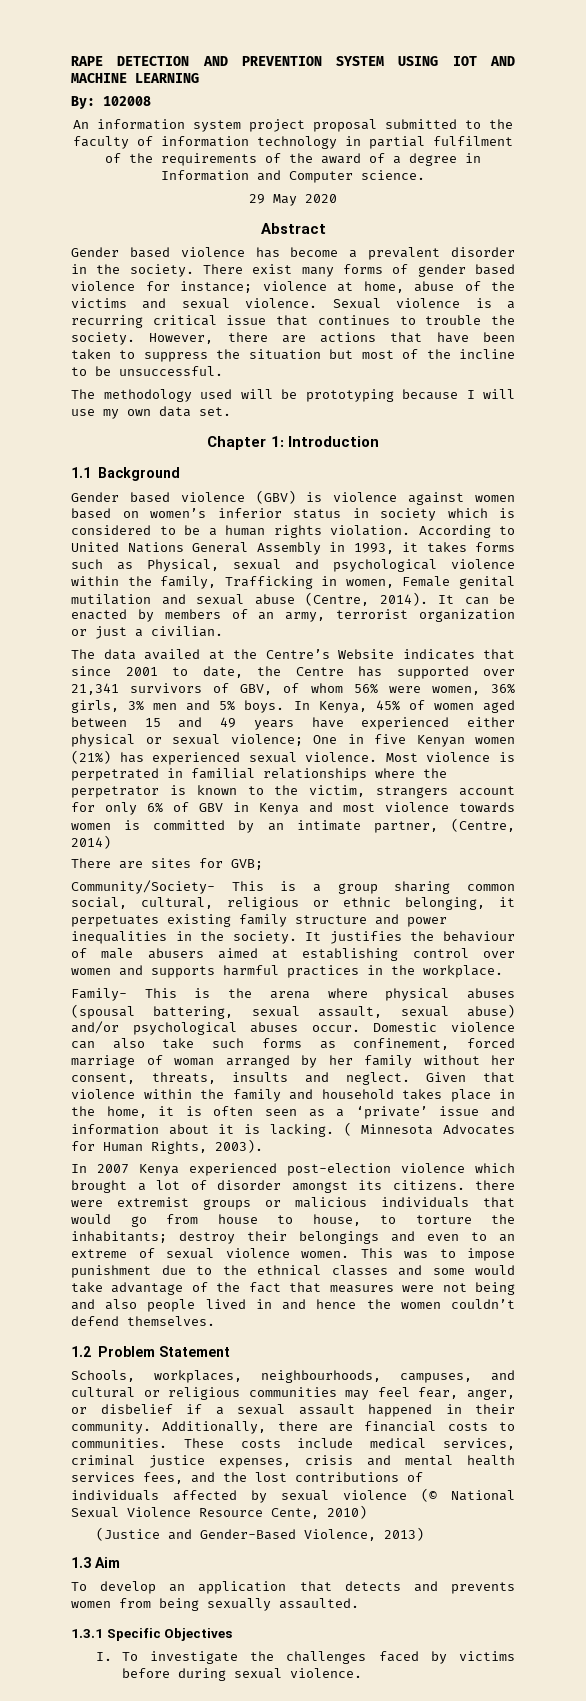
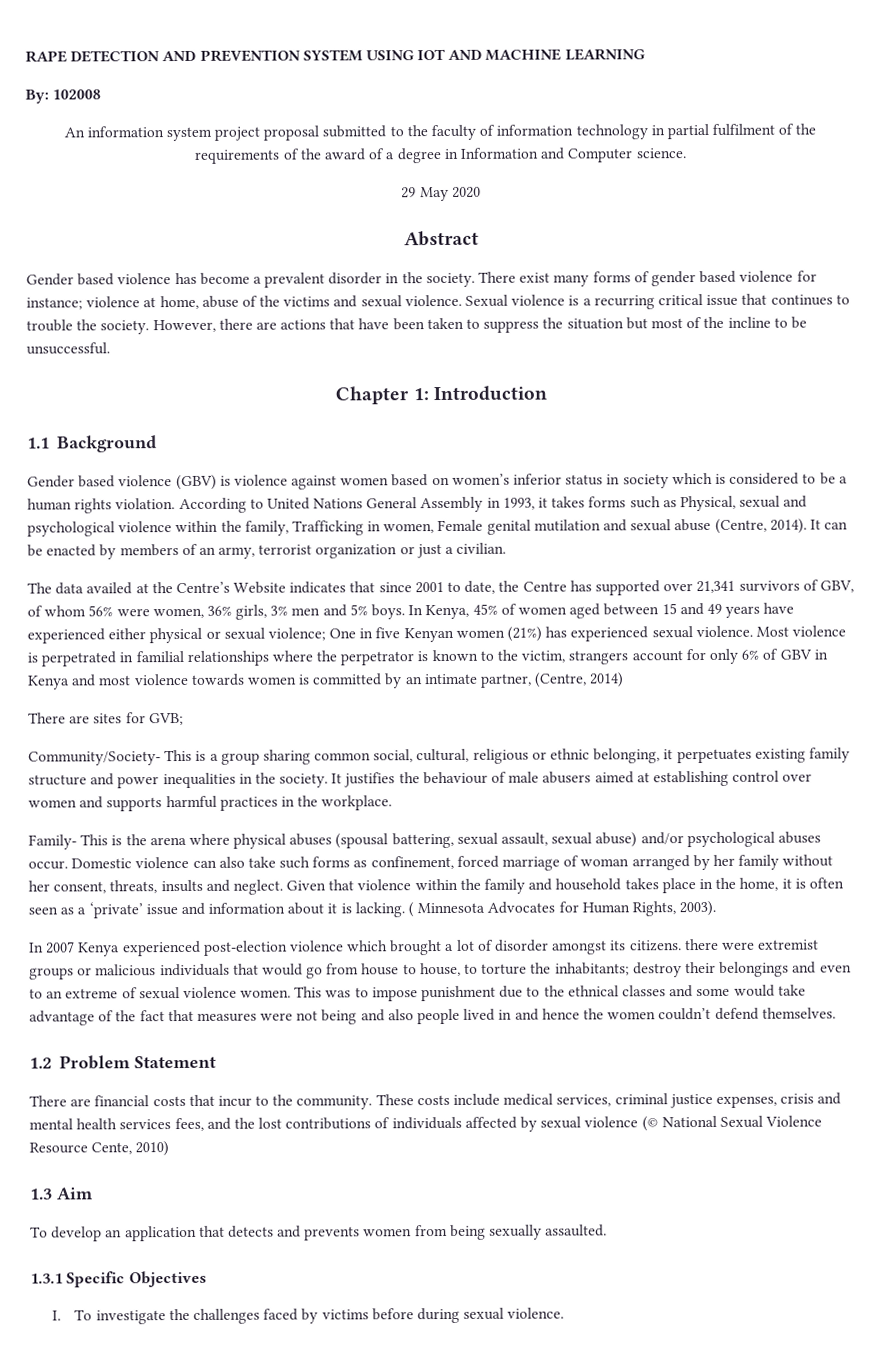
[71,389,515,402] [71,406,231,419] // The methodology used will be prototyping because I will use my own data set. -> (110, 348) none
[71,1370,515,1383] [71,1387,515,1400] [71,1404,515,1417] [71,1421,515,1434] [71,1438,167,1448] Schools, workplaces, neighbourhoods, campuses, and cultural or religious communities may feel fear, anger, or disbelief if a sexual assault happened in their community. Additionally, there are financial costs to communities. -> [29,1094,373,1110] There are financial costs that incur to the community.
[96,1527,425,1541] // (Justice and Gender-Based Violence, 2013) -> (170, 1149) none

